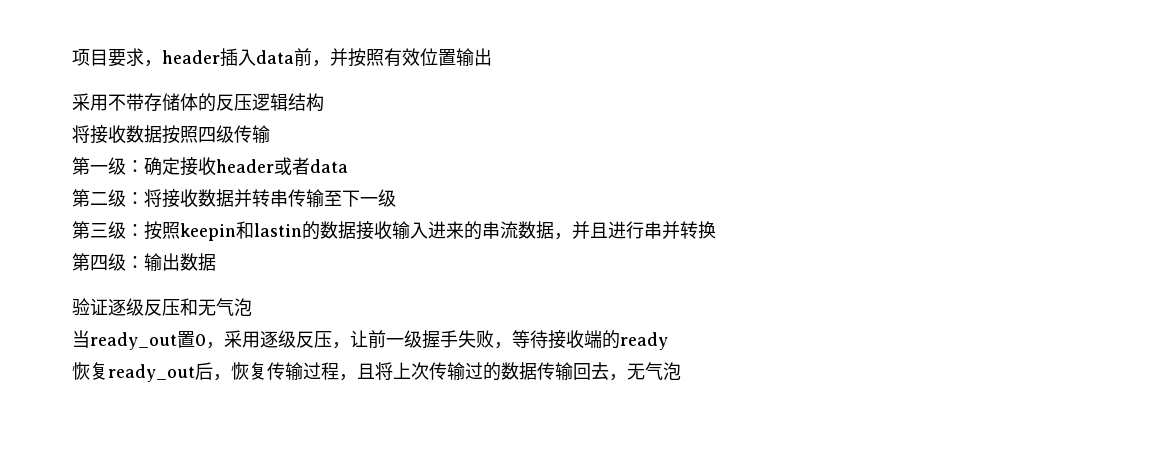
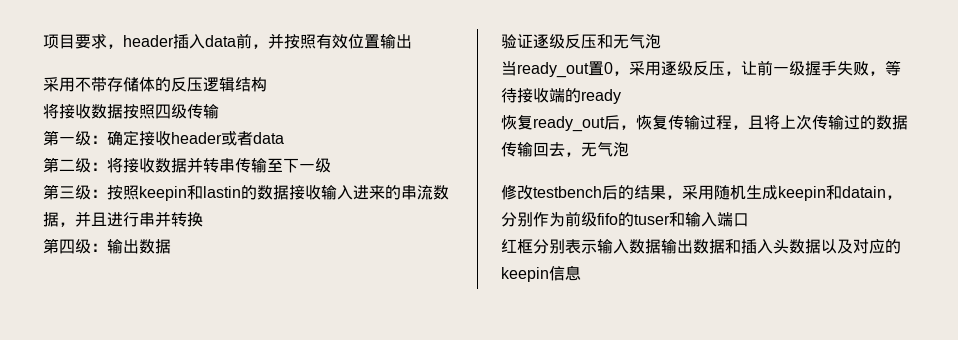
(681, 371) none -> [501,184,902,201] [501,211,749,227] [501,239,901,254] [501,265,581,282] // 修改testbench后的结果，采用随机生成keepin和datain，分别作为前级fifo的tuser和输入端口 // 红框分别表示输入数据输出数据和插入头数据以及对应的keepin信息

